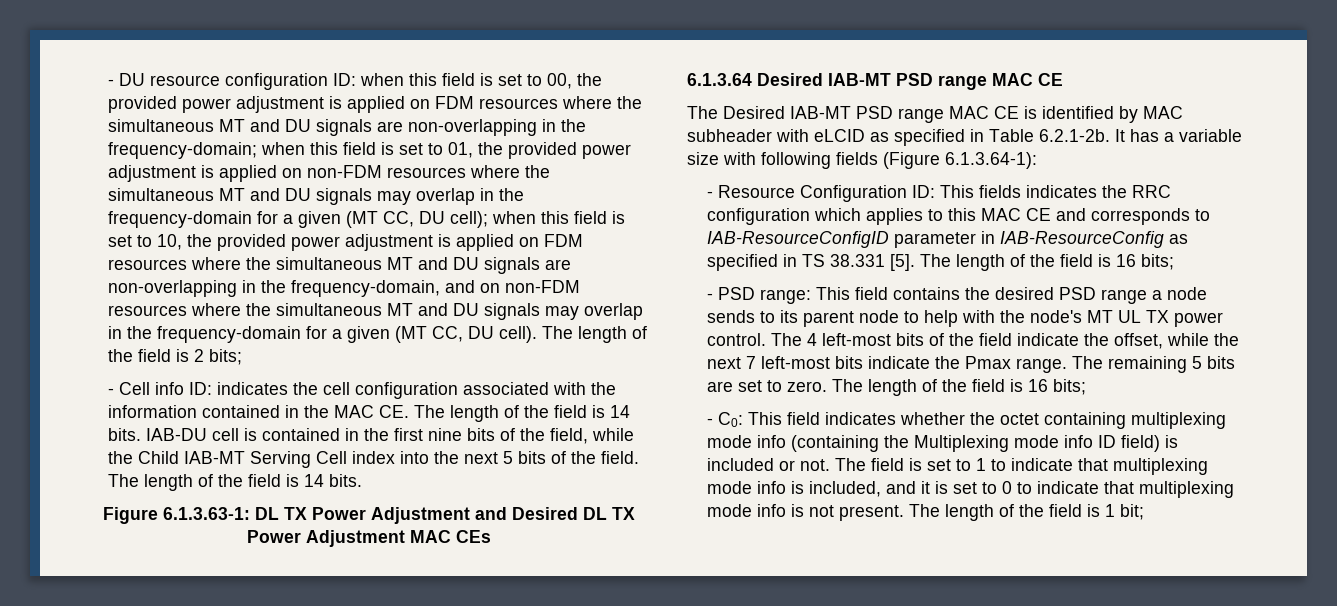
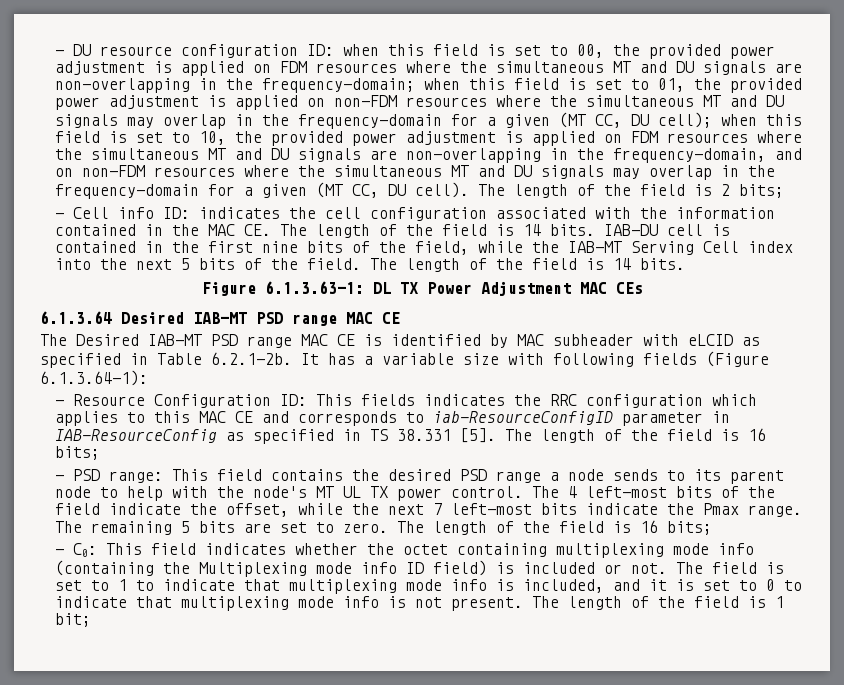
[138,451,180,464] Child -> (559, 247) none
[475,507,635,520] [247,530,405,547] and Desired DL TX Power Adjustment -> (571, 288) none
[707,231,890,248] IAB-ResourceConfigID -> [432,411,613,425] iab-ResourceConfigID

